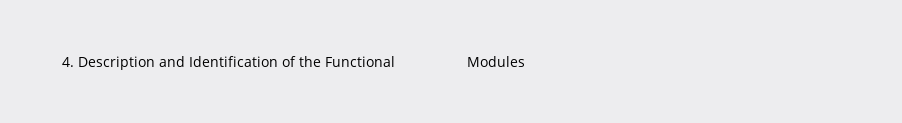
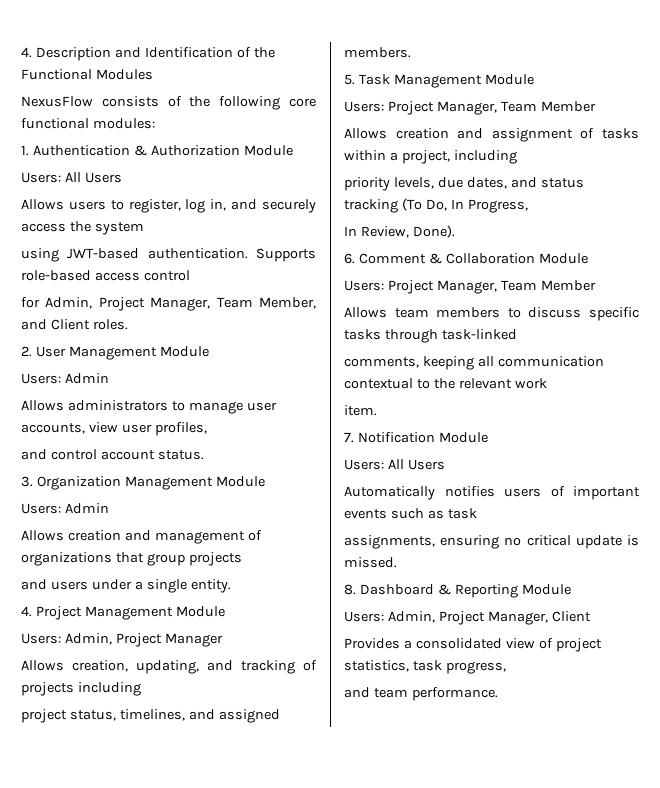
(525, 61) none -> [21,96,317,110] [21,118,155,129] [21,145,293,156] [21,172,122,183] [21,199,316,213] [21,221,144,235] [21,248,316,262] [21,270,190,281] [21,297,316,311] [21,319,128,330] [21,346,209,360] [21,373,109,384] [21,400,277,414] [21,422,207,436] [21,449,204,460] [21,476,265,490] [21,503,109,514] [21,530,262,544] [21,552,242,566] [21,579,231,593] [21,606,225,620] [21,633,223,647] [21,660,317,674] [21,682,141,696] [21,709,280,723] [344,47,411,58] [344,74,534,88] [344,101,596,115] [344,128,639,142] [344,150,517,164] [344,177,584,191] [344,198,528,213] [344,225,455,238] [344,253,588,264] [344,280,596,294] [344,307,639,321] [344,329,517,343] [344,356,604,370] [344,378,547,389] [344,405,377,416] [344,432,488,443] [344,459,445,470] [344,486,640,500] [344,508,477,519] [344,535,639,549] [344,557,397,568] [344,584,571,598] [344,611,591,625] [344,638,602,652] [344,660,506,674] [344,687,498,701] // NexusFlow consists of the following core functional modules: // 1. Authentication & Authorization Module // Users: All Users // Allows users to register, log in, and securely access the system // using JWT-based authentication. Supports role-based access control // for Admin, Project Manager, Team Member, and Client roles. // 2. User Management Module // Users: Admin // Allows administrators to manage user accounts, view user profiles, // and control account status. // 3. Organization Management Module // Users: Admin // Allows creation and management of organizations that group projects // and users under a single entity. // 4. Project Management Module // Users: Admin, Project Manager // Allows creation, updating, and tracking of projects including // project status, timelines, and assigned members. // 5. Task Management Module // Users: Project Manager, Team Member // Allows creation and assignment of tasks within a project, including // priority levels, due dates, and status tracking (To Do, In Progress, // In Review, Done). // 6. Comment & Collaboration Module // Users: Project Manager, Team Member // Allows team members to discuss specific tasks through task-linked // comments, keeping all communication contextual to the relevant work // item. // 7. Notification Module // Users: All Users // Automatically notifies users of important events such as task // assignments, ensuring no critical update is missed. // 8. Dashboard & Reporting Module // Users: Admin, Project Manager, Client // Provides a consolidated view of project statistics, task progress, // and team performance.

